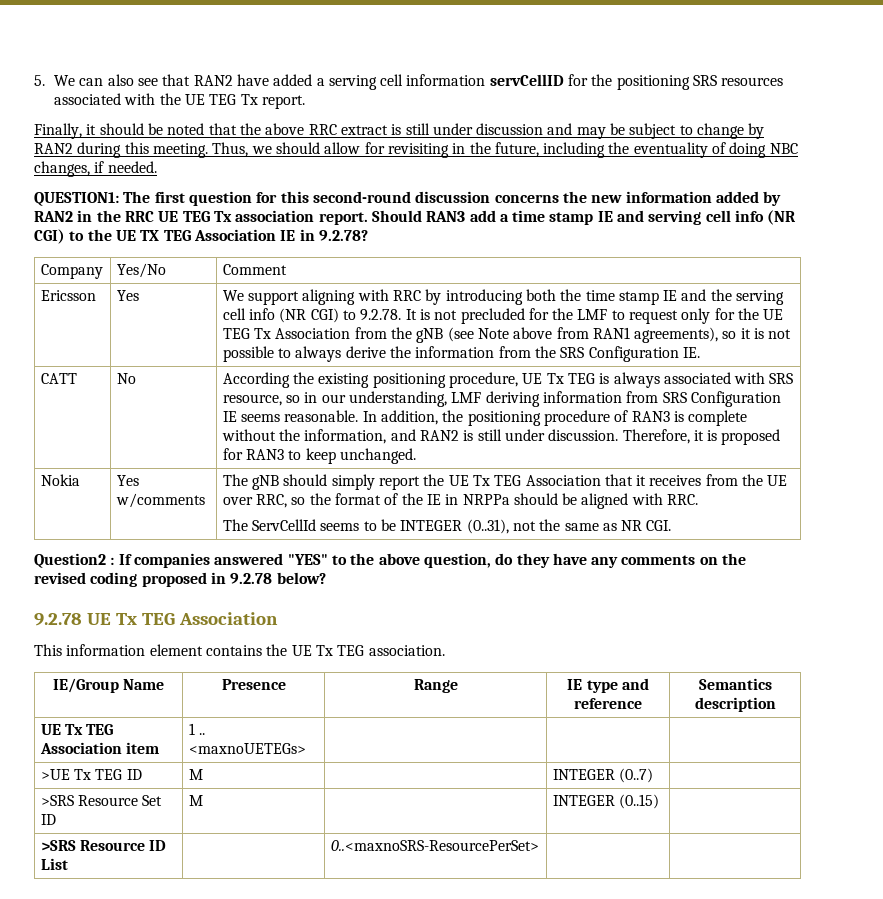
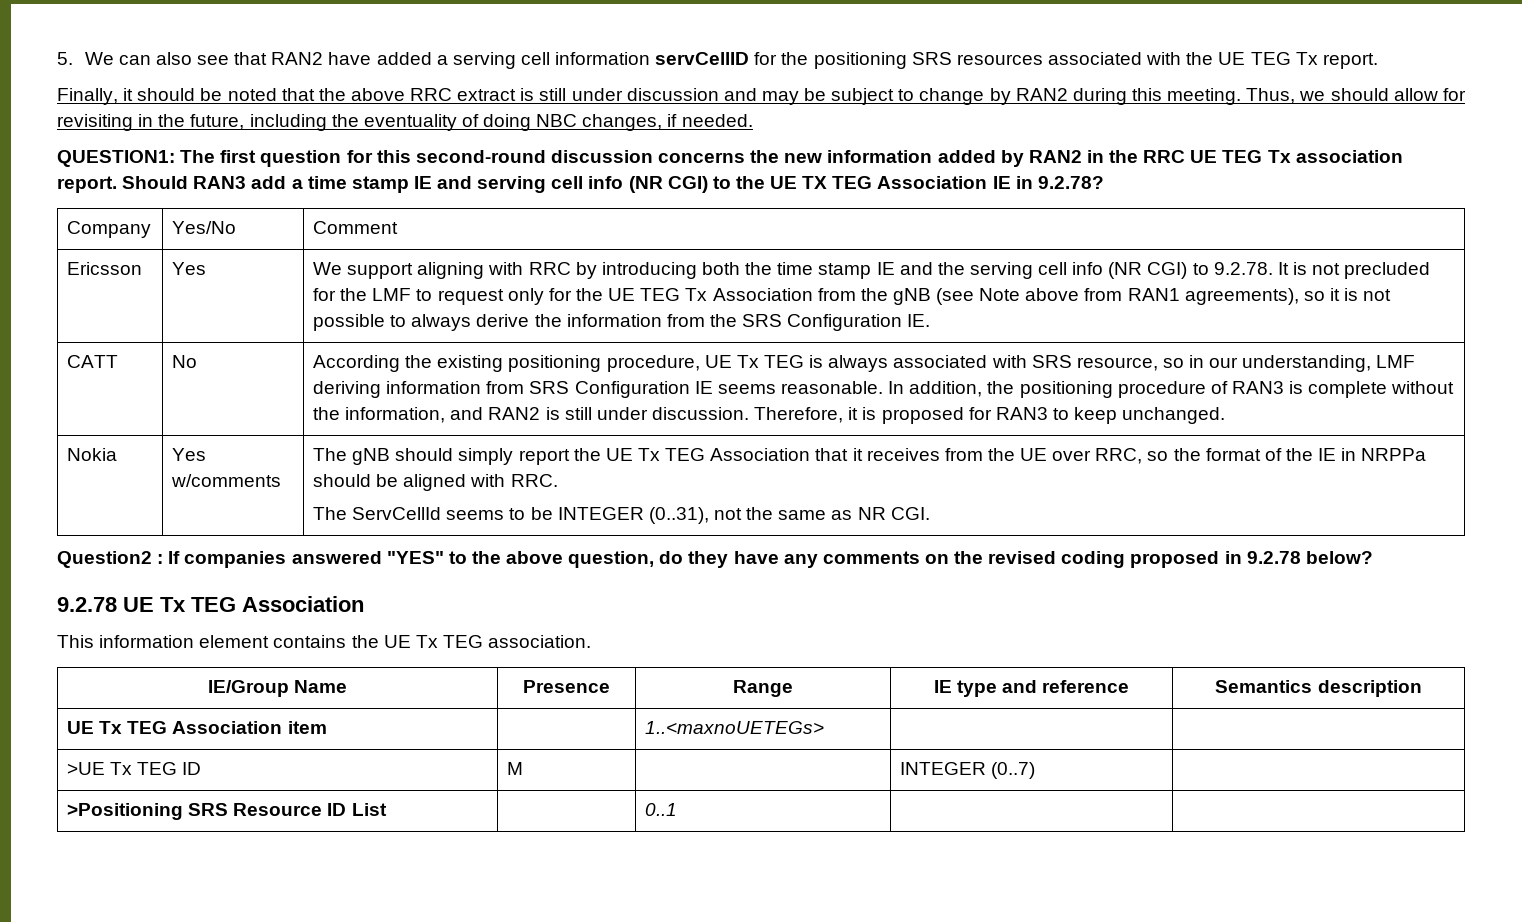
[188,723,205,735] [188,743,306,754] 1 .. <maxnoUETEGs> | -> [645,721,825,734] | 1..<maxnoUETEGs>
[40,795,163,806] [40,814,56,825] [188,795,203,806] [552,794,659,809] [40,840,76,851] >SRS Resource Set ID | M | | INTEGER (0..15) | // >SRS -> [67,803,229,820] >Positioning SRS
[330,840,539,851] 0..<maxnoSRS-ResourcePerSet> -> [645,803,678,816] 0..1

